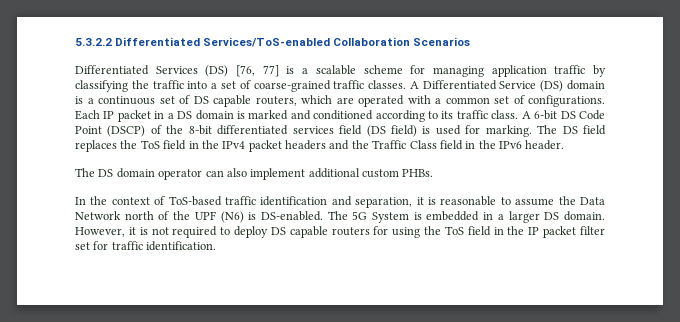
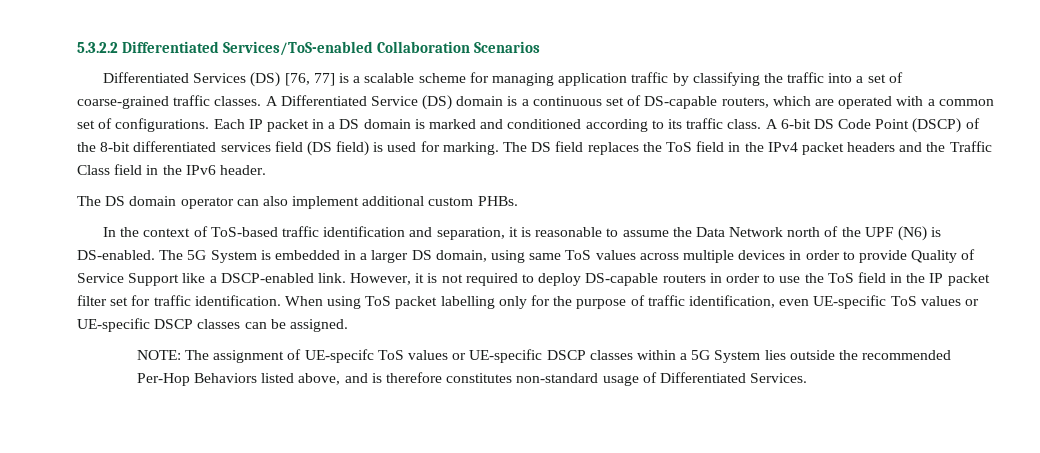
[193,95,251,107] DS capable -> [644,96,718,109] DS-capable
[563,211,605,221] domain. -> [435,249,976,263] [77,273,346,286] domain, using same ToS values across multiple devices in order to provide Quality of Service Support like a DSCP-enabled link.
[270,226,421,238] DS capable routers for using -> [585,273,801,286] DS-capable routers in order to use
(217, 246) none -> [284,295,979,309] [77,318,348,332] [136,349,952,363] [136,372,808,386] When using ToS packet labelling only for the purpose of traffic identification, even UE-specific ToS values or UE-specific DSCP classes can be assigned. // NOTE: The assignment of UE-specifc ToS values or UE-specific DSCP classes within a 5G System lies outside the recommended Per-Hop Behaviors listed above, and is therefore constitutes non-standard usage of Differentiated Services.

